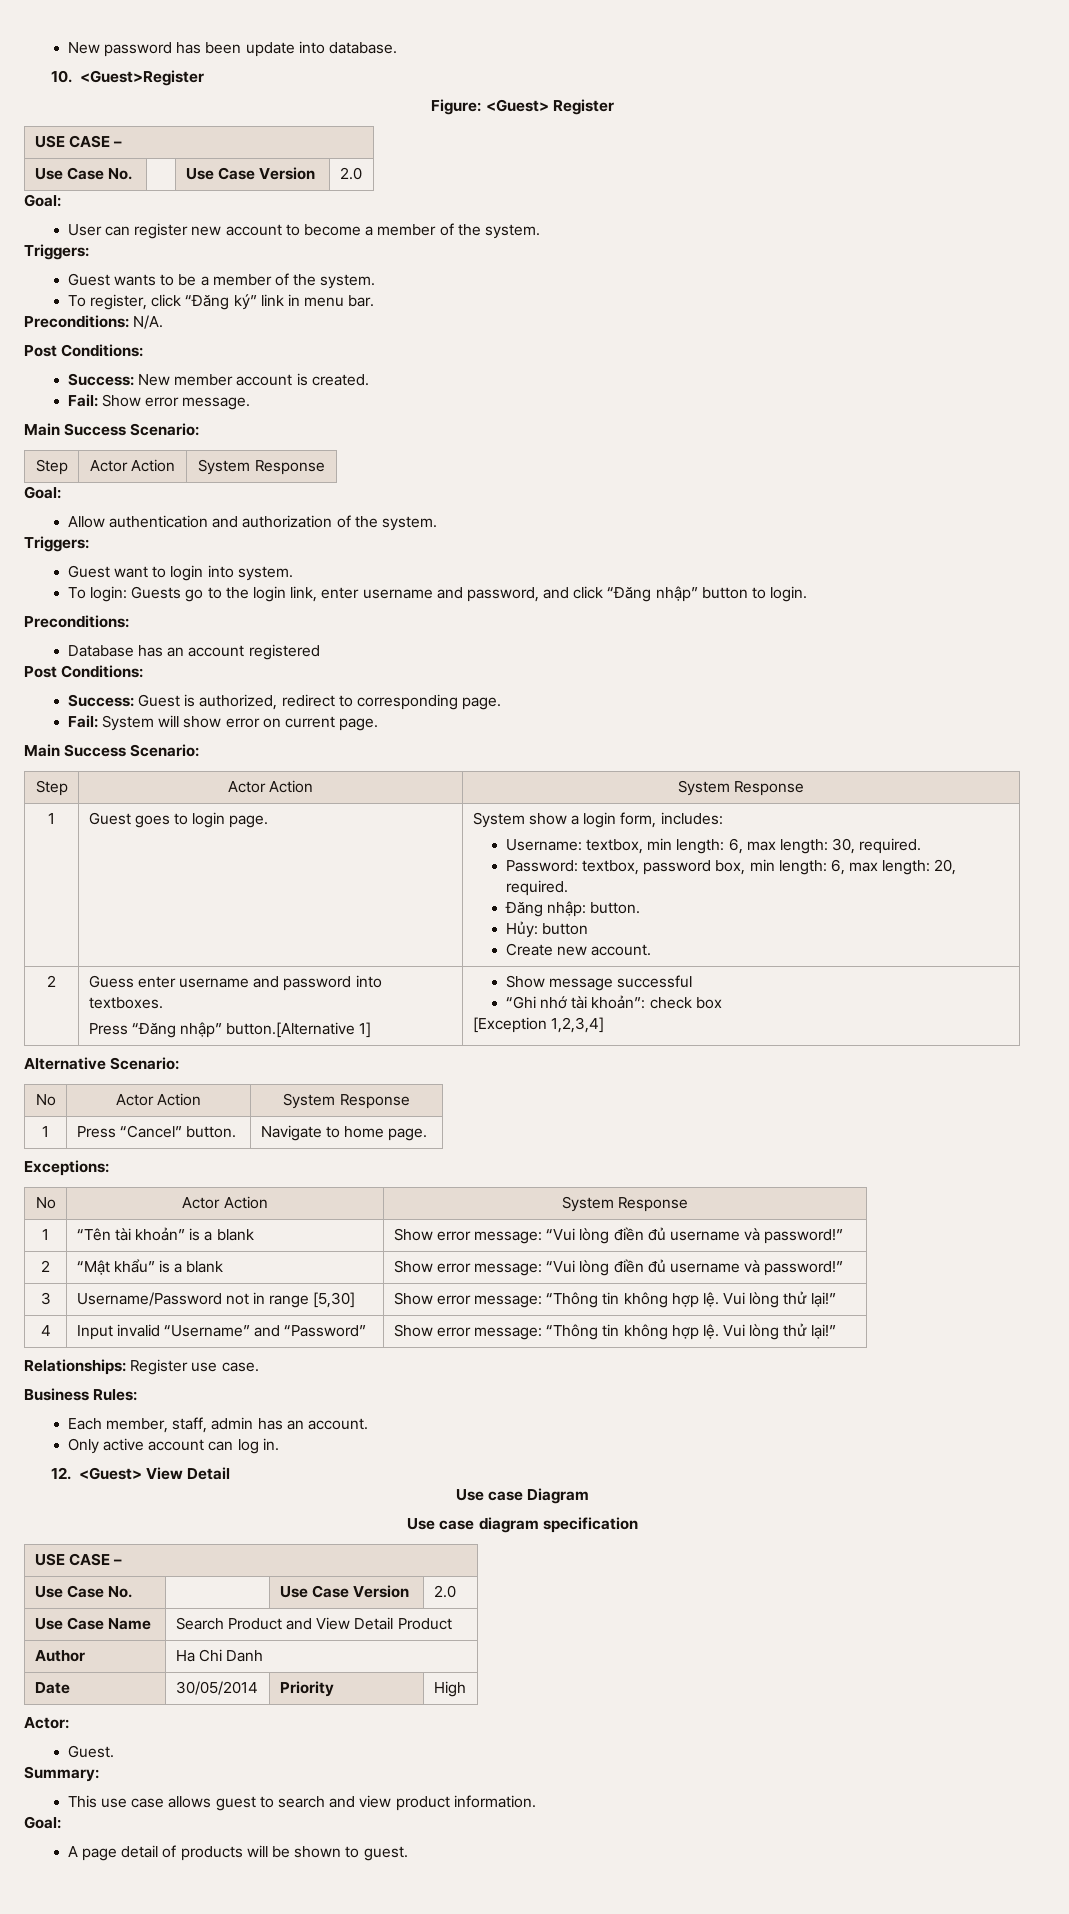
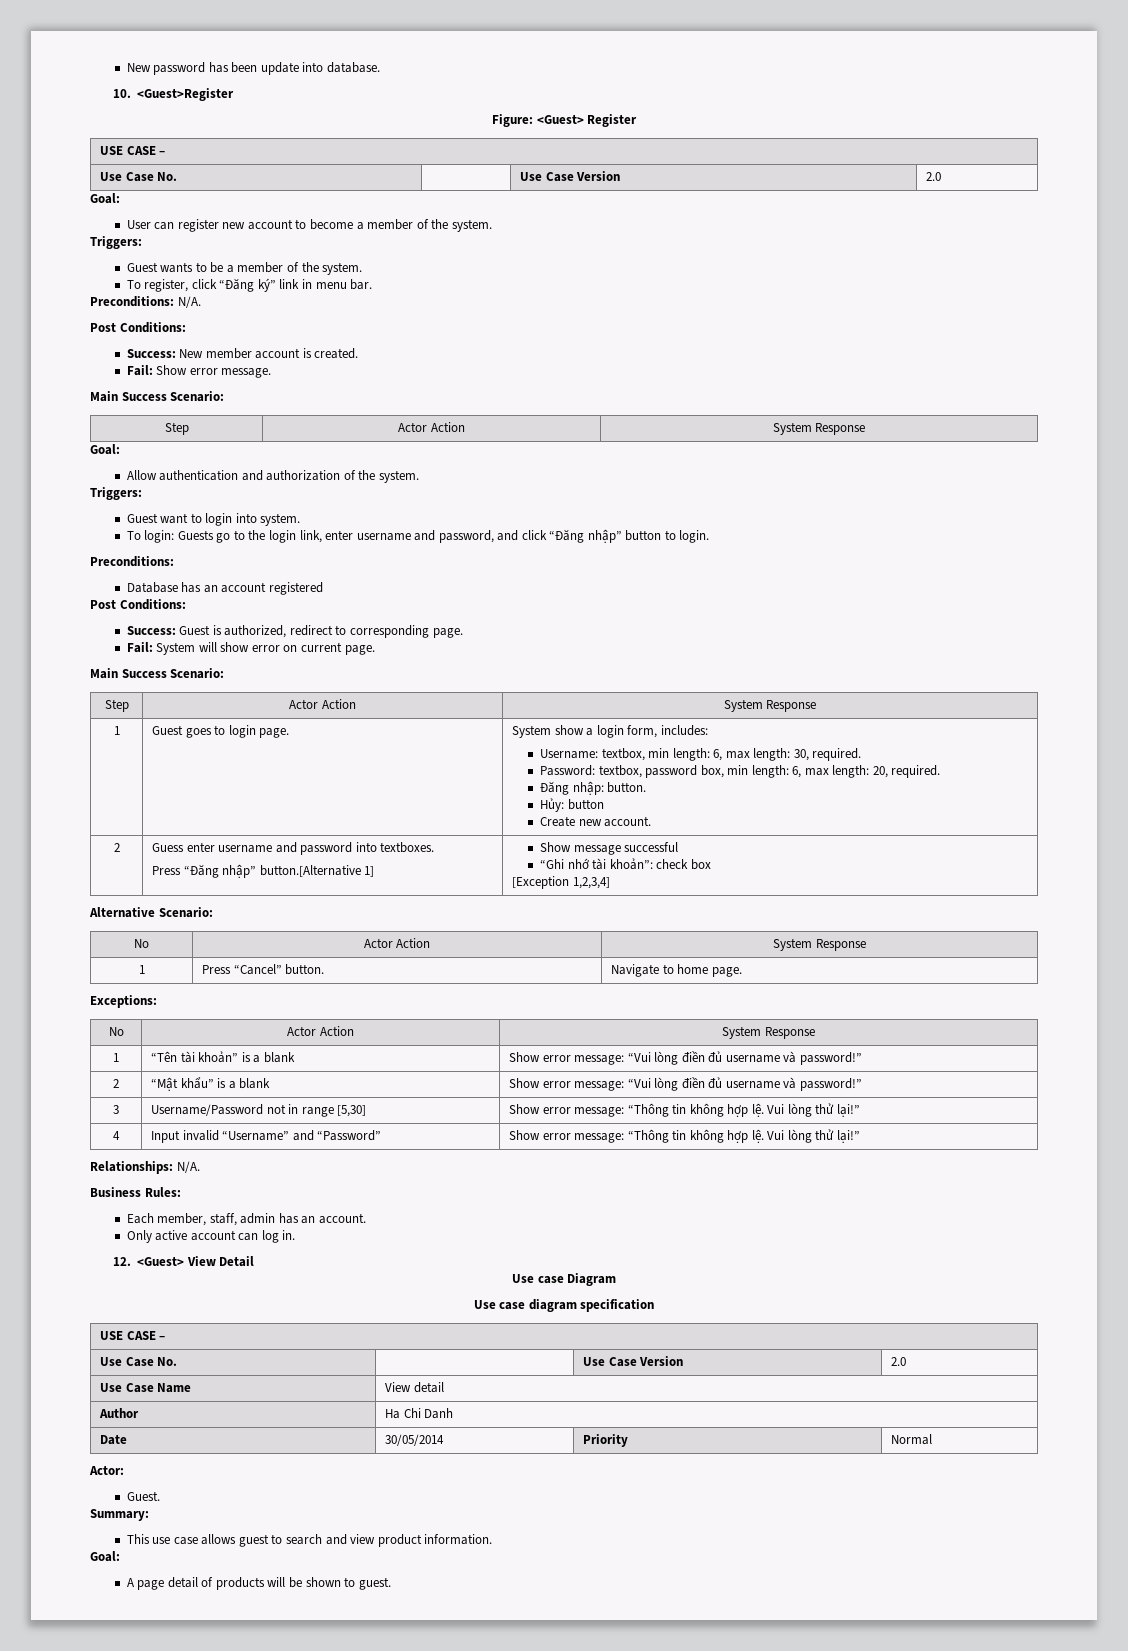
[130,1359,259,1375] Register use case. -> [176,1161,200,1173] N/A.
[175,1617,452,1630] Search Product and View Detail Product -> [385,1382,444,1393] View detail
[433,1681,466,1697] High -> [891,1434,933,1445] Normal

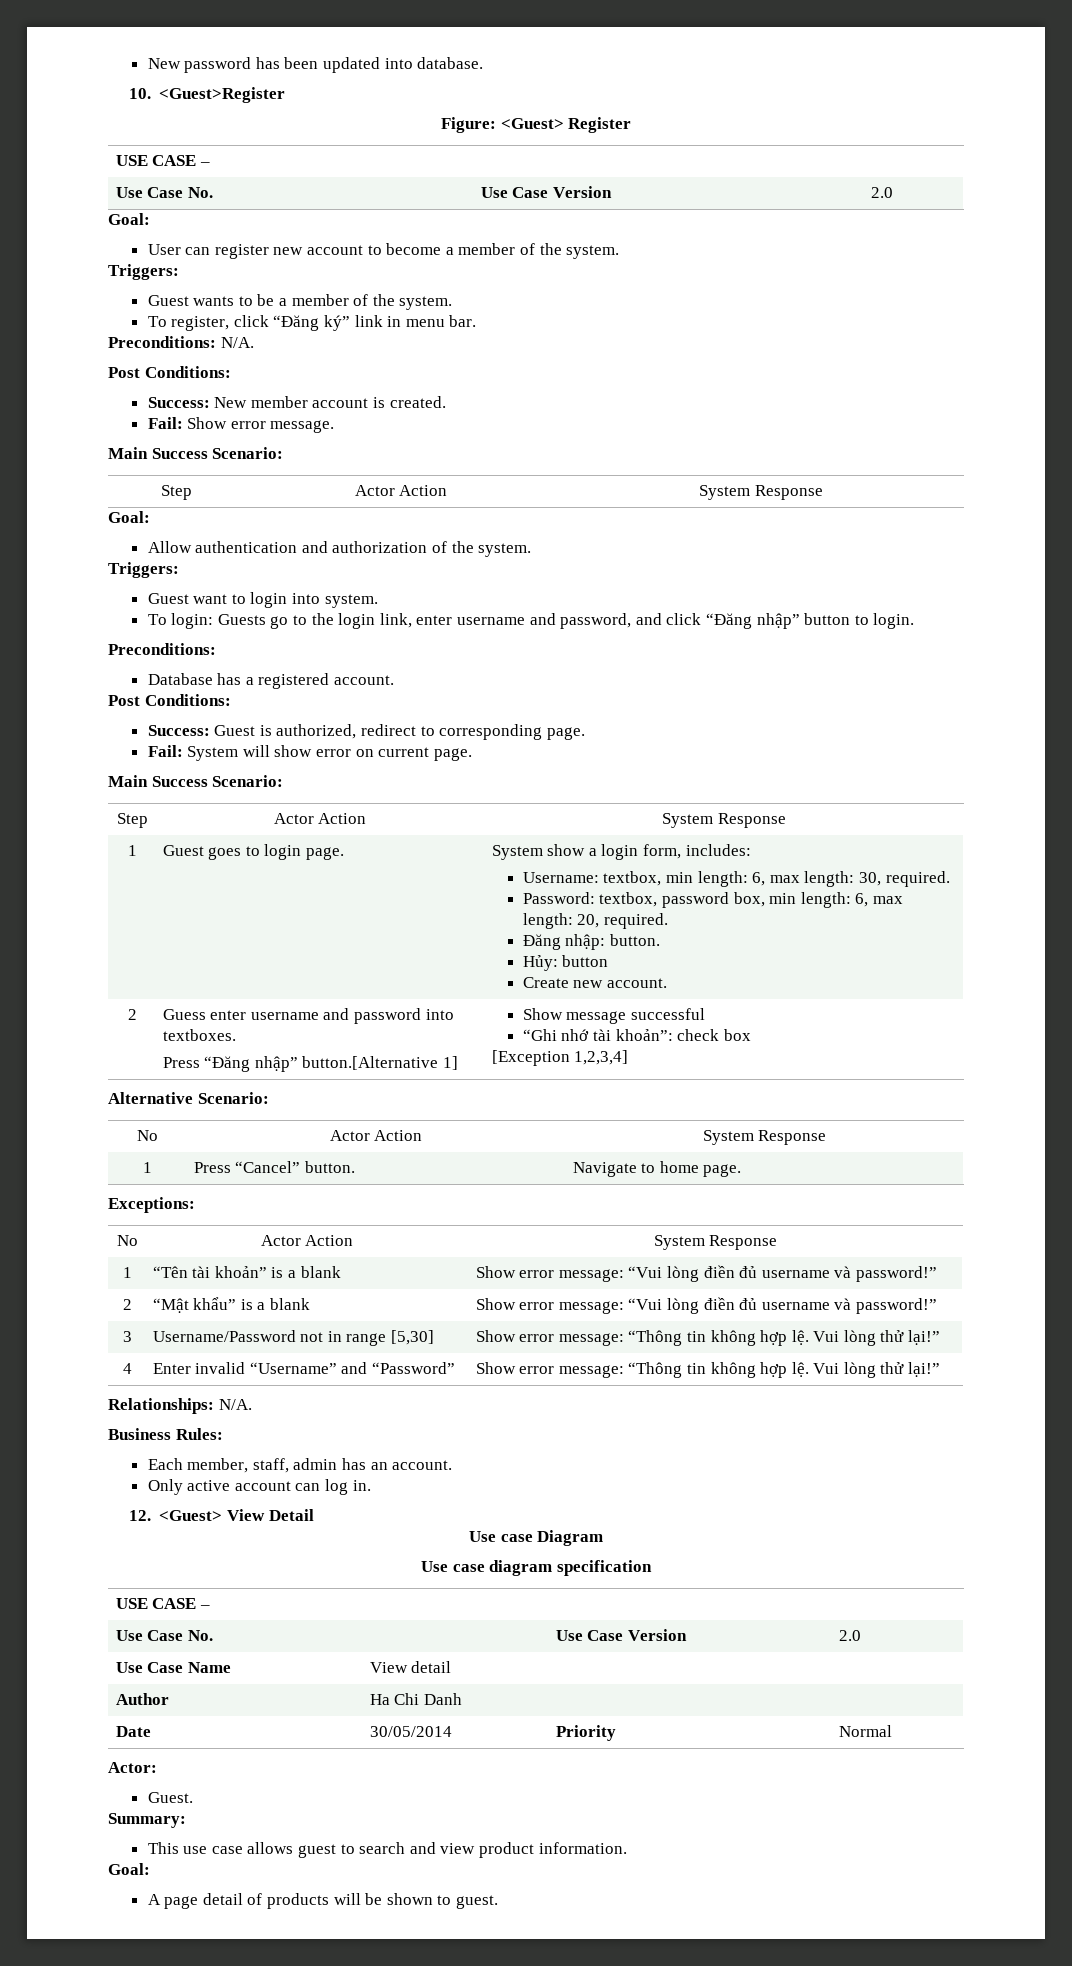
[260,62,299,75] update -> [323,57,381,73] updated
[203,582,267,593] an account -> [245,677,254,685] a
(323, 588) none -> [334,675,395,685] account.
[151,1130,181,1143] Input -> [152,1363,191,1374] Enter

